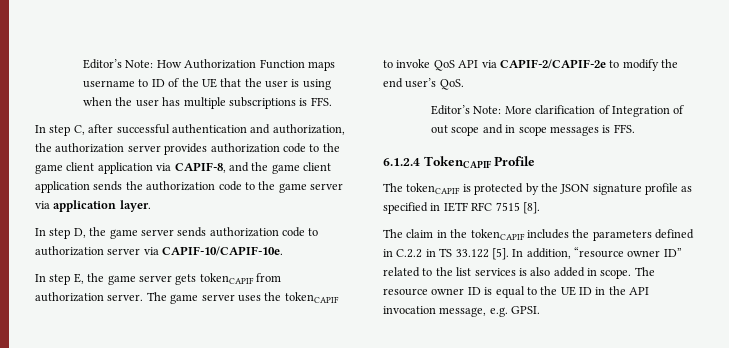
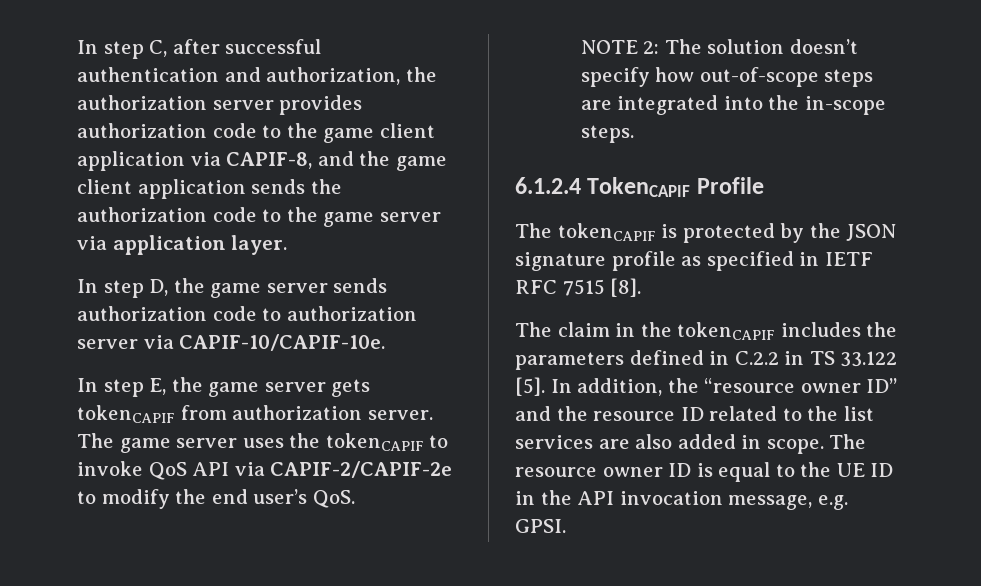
[83,59,335,71] [83,78,331,90] [83,97,332,109] Editor’s Note: How Authorization Function maps username to ID of the UE that the user is using when the user has multiple subscriptions is FFS. // -> (77, 47) none
[431,105,685,117] [431,124,635,136] Editor’s Note: More clarification of Integration of out scope and in scope messages is FFS. -> [580,39,858,54] [580,67,874,87] [580,95,886,115] [580,125,634,143] NOTE 2: The solution doesn’t specify how out-of-scope steps are integrated into the in-scope steps.
(571, 253) none -> [667,378,699,393] the
(682, 252) none -> [515,406,704,421] and the resource ID
[518,268,527,276] is -> [598,439,630,449] are

